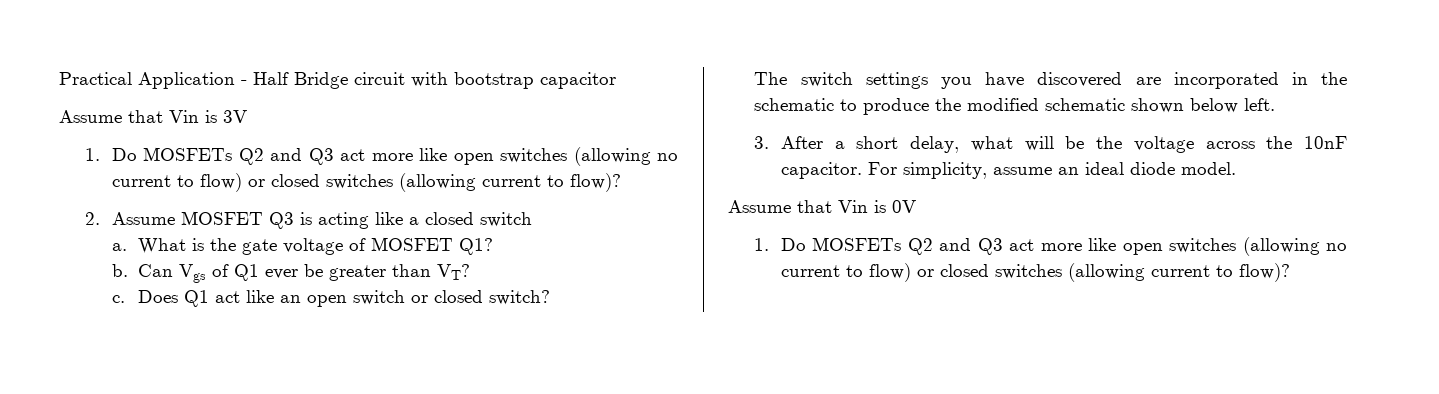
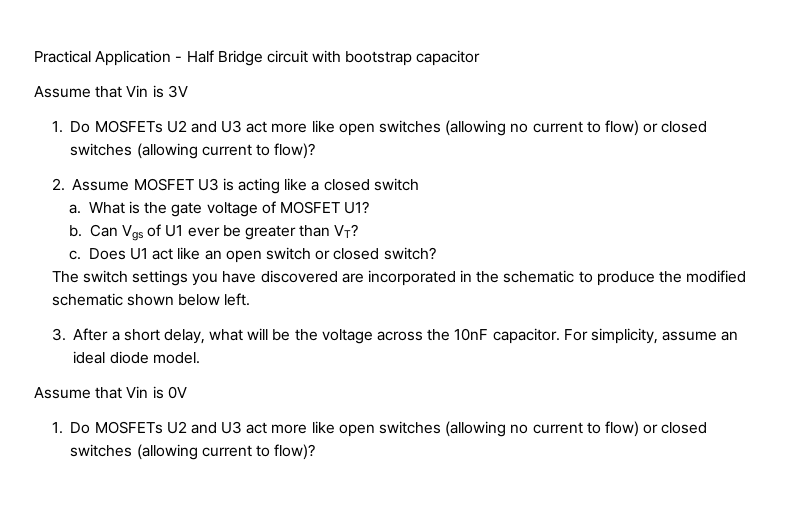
[238,148,334,165] Q2 and Q3 -> [166,120,243,133] U2 and U3
[268,212,294,229] Q3 -> [197,178,219,191] U3
[459,238,494,255] Q1? -> [344,201,370,214] U1?
[234,264,260,281] Q1 -> [165,225,184,237] U1
[184,290,210,307] Q1 -> [130,248,149,260] U1
[907,238,1003,255] Q2 and Q3 -> [166,421,243,434] U2 and U3

